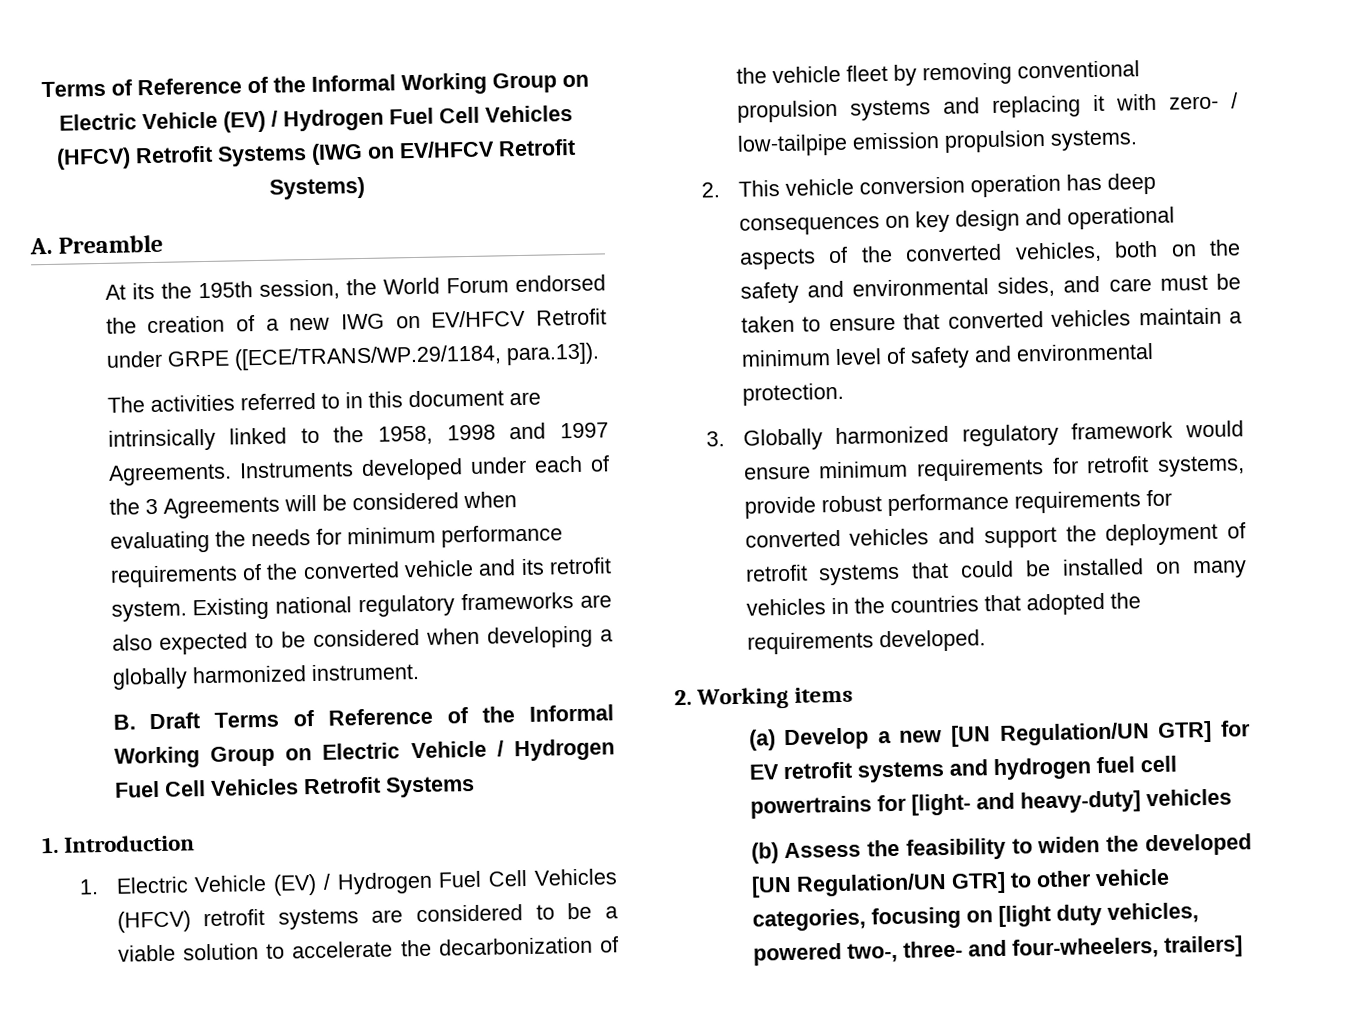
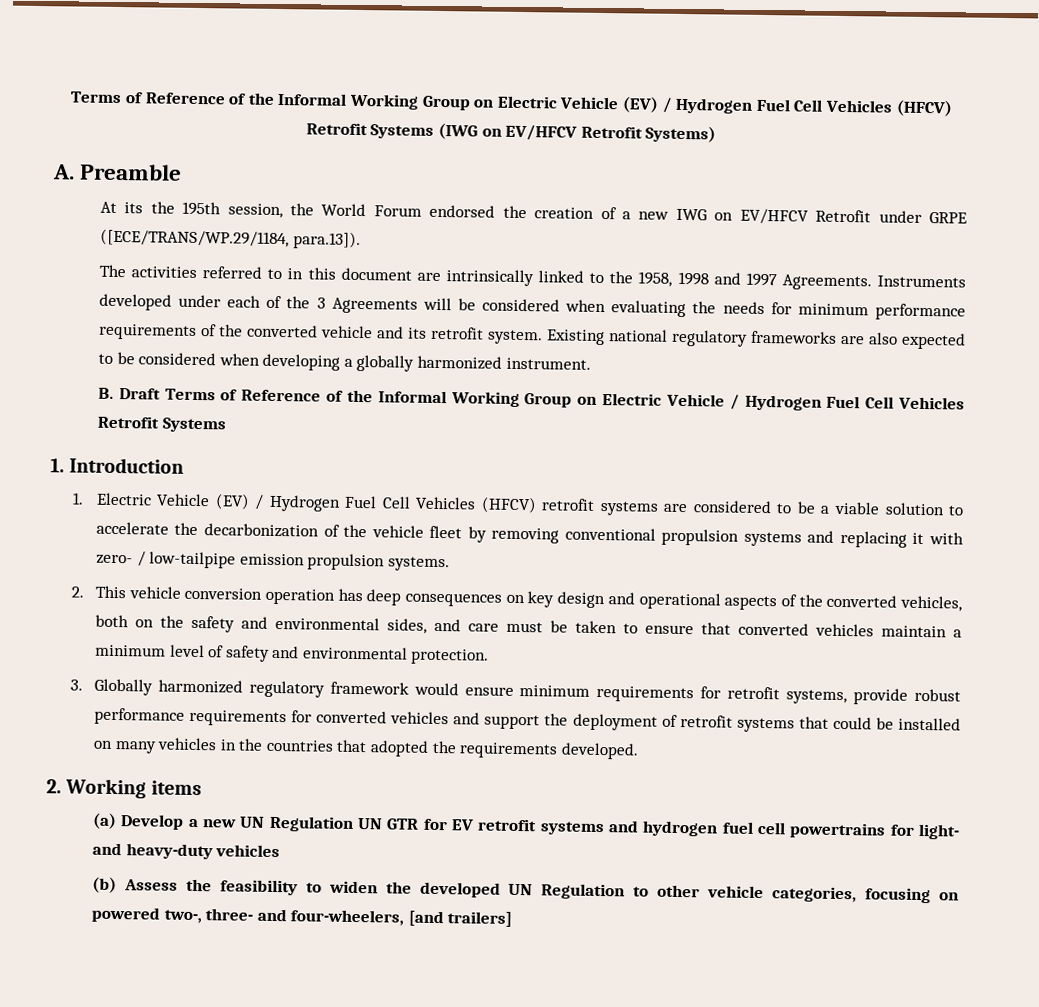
[951,720,1213,747] [UN Regulation/UN GTR] -> [239,815,420,832] UN Regulation UN GTR
[910,790,1141,816] [light- and heavy-duty] -> [918,823,960,840] [91,842,213,860] light- and heavy-duty
[750,871,1006,898] [UN Regulation/UN GTR] -> [508,883,626,900] UN Regulation
[997,902,1199,928] [light duty vehicles, -> (959, 896) none
(1159, 948) none -> [407,910,444,927] [and

